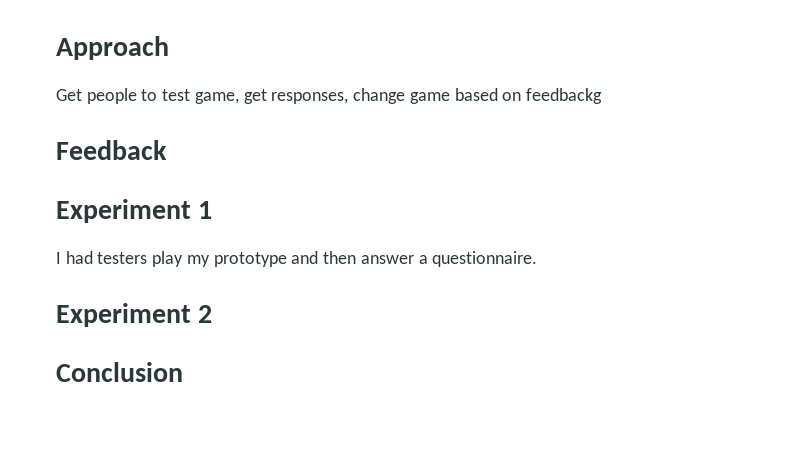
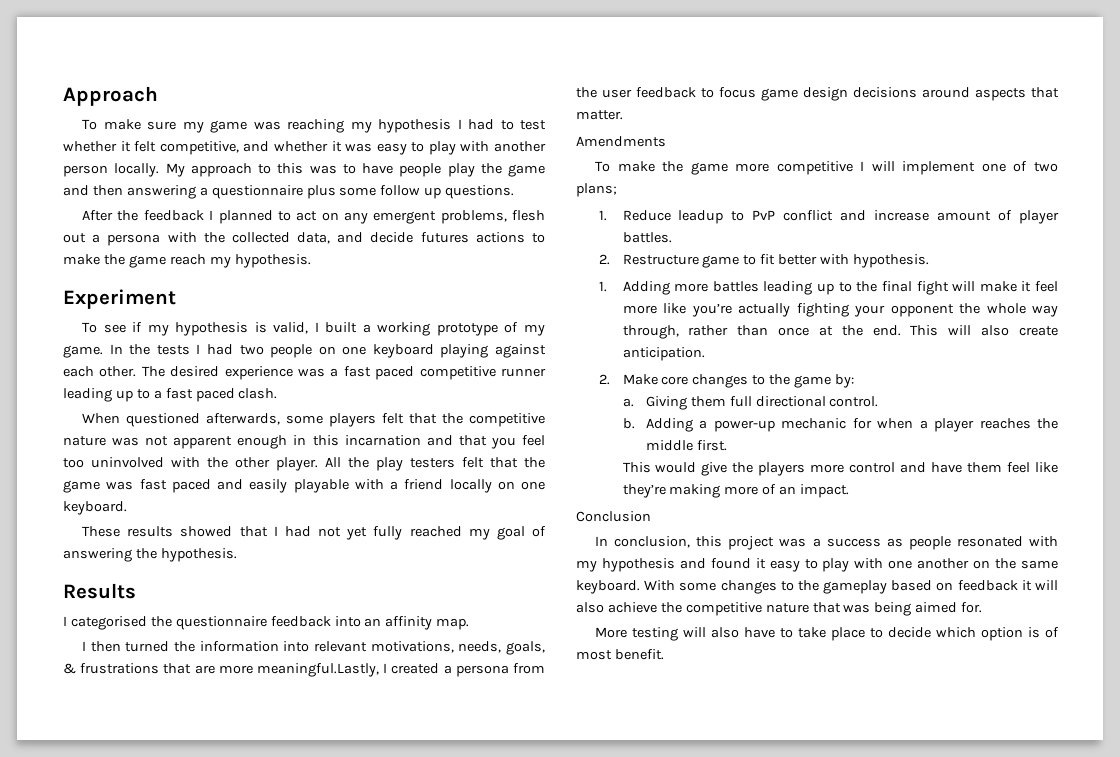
[56,88,602,104] [56,140,167,160] [56,199,213,223] [56,251,538,267] [56,303,213,327] [56,362,183,382] Get people to test game, get responses, change game based on feedbackg // Feedback // Experiment 1 // I had testers play my prototype and then answer a questionnaire. // Experiment 2 // Conclusion -> [82,119,546,133] [63,141,546,155] [63,163,545,177] [63,185,515,199] [82,210,546,224] [63,232,545,246] [63,254,311,268] [63,289,176,309] [82,322,545,336] [63,344,546,358] [63,366,546,380] [63,388,278,402] [82,413,546,427] [63,435,545,449] [63,457,545,471] [63,479,545,493] [63,501,127,515] [82,526,547,540] [63,548,237,562] [63,583,136,599] [63,616,470,630] [82,641,545,655] [63,663,545,677] [576,87,1059,101] [576,110,623,120] [576,136,666,147] [595,161,1059,175] [576,183,617,197] [599,210,1059,224] [622,232,672,243] [599,254,930,268] [599,281,1058,295] [622,303,1058,317] [622,325,1058,339] [622,347,705,361] [599,374,855,388] [622,396,879,410] [622,418,1058,432] [645,440,727,451] [622,462,1058,476] [622,484,850,498] [576,511,651,522] [595,536,1058,550] [576,558,1058,572] [576,580,1058,594] [576,602,983,616] [595,627,1059,641] [576,649,664,660] To make sure my game was reaching my hypothesis I had to test whether it felt competitive, and whether it was easy to play with another person locally. My approach to this was to have people play the game and then answering a questionnaire plus some follow up questions. // After the feedback I planned to act on any emergent problems, flesh out a persona with the collected data, and decide futures actions to make the game reach my hypothesis. // Experiment // To see if my hypothesis is valid, I built a working prototype of my game. In the tests I had two people on one keyboard playing against each other. The desired experience was a fast paced competitive runner leading up to a fast paced clash. // When questioned afterwards, some players felt that the competitive nature was not apparent enough in this incarnation and that you feel too uninvolved with the other player. All the play testers felt that the game was fast paced and easily playable with a friend locally on one keyboard. // These results showed that I had not yet fully reached my goal of answering the hypothesis. // Results // I categorised the questionnaire feedback into an affinity map. // I then turned the information into relevant motivations, needs, goals, & frustrations that are more meaningful.Lastly, I created a persona from the user feedback to focus game design decisions around aspects that matter. // Amendments // To make the game more competitive I will implement one of two plans; // 1. Reduce leadup to PvP conflict and increase amount of player battles. // 2. Restructure game to fit better with hypothesis. // 1. Adding more battles leading up to the final fight will make it feel more like you’re actually fighting your opponent the whole way through, rather than once at the end. This will also create anticipation. // 2. Make core changes to the game by: // a. Giving them full directional control. // b. Adding a power-up mechanic for when a player reaches the middle first. // This would give the players more control and have them feel like they’re making more of an impact. // Conclusion // In conclusion, this project was a success as people resonated with my hypothesis and found it easy to play with one another on the same keyboard. With some changes to the gameplay based on feedback it will also achieve the competitive nature that was being aimed for. // More testing will also have to take place to decide which option is of most benefit.

